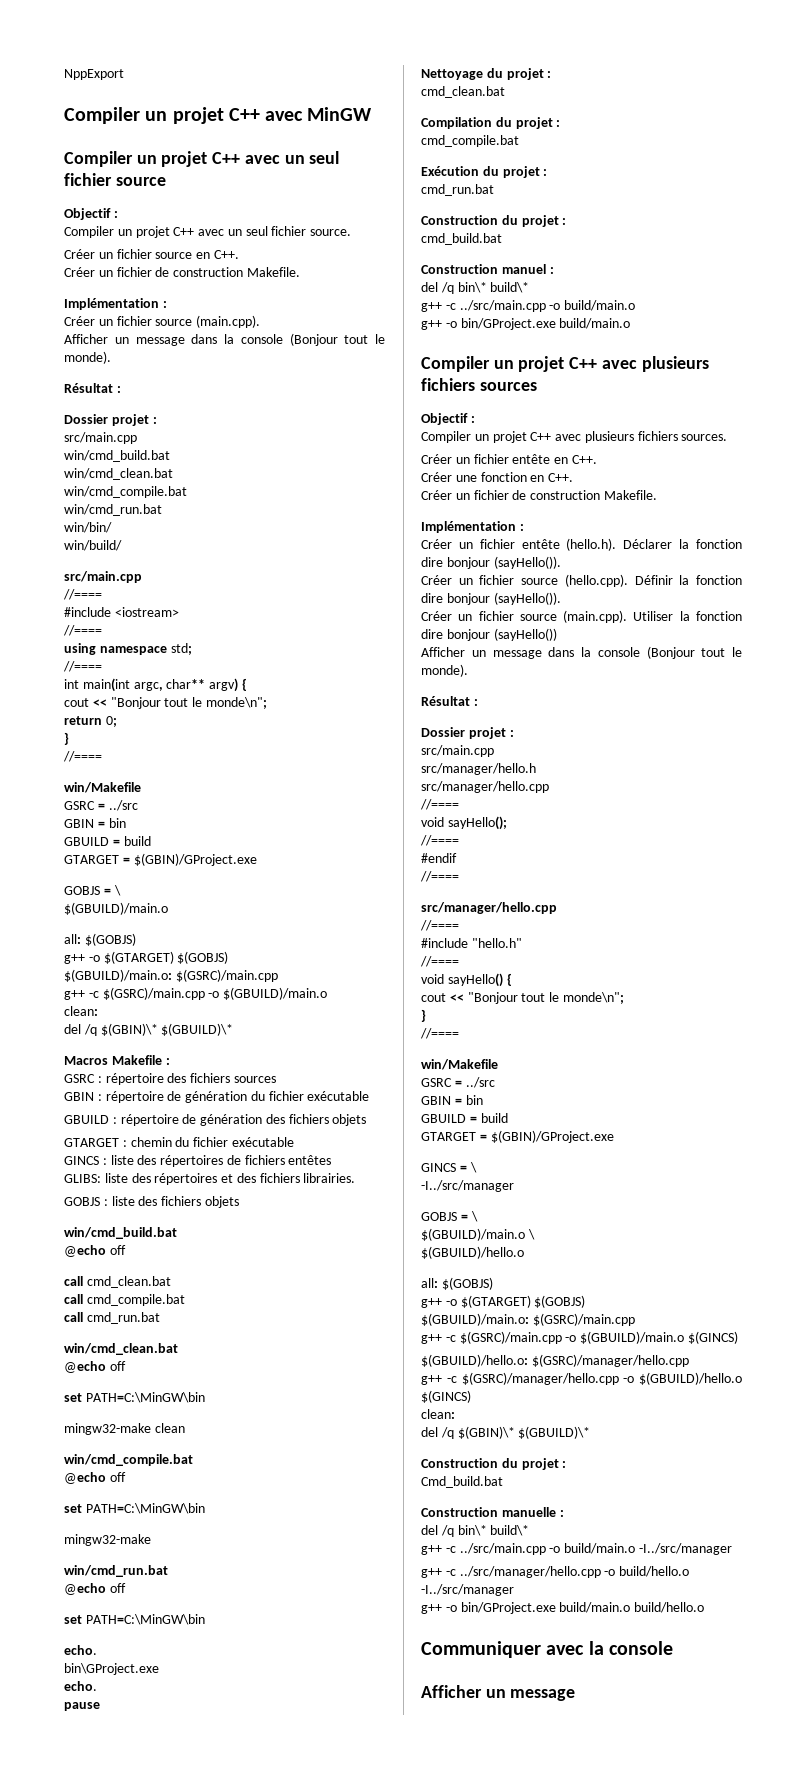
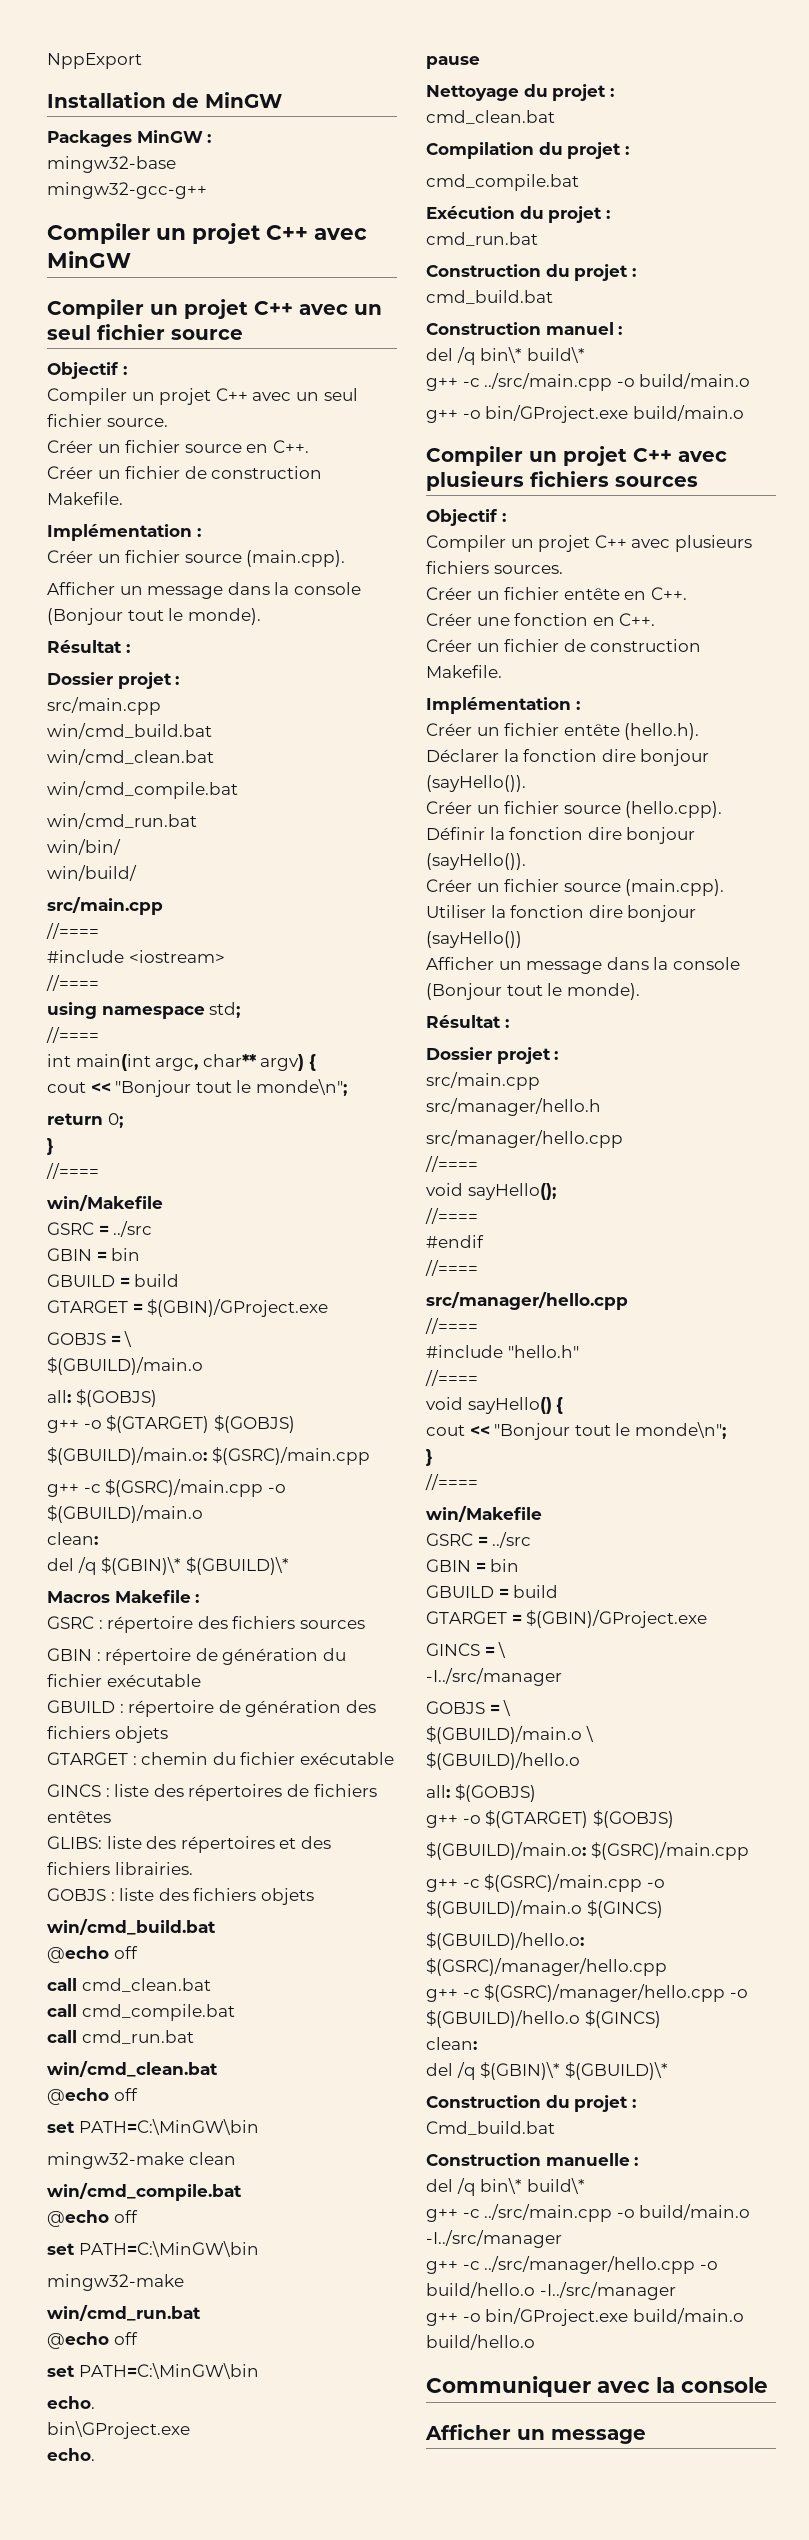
(124, 74) none -> [47,92,282,108] [47,130,212,147] [47,156,176,173] [47,182,207,199] // Installation de MinGW // Packages MinGW : // mingw32-base // mingw32-gcc-g++

